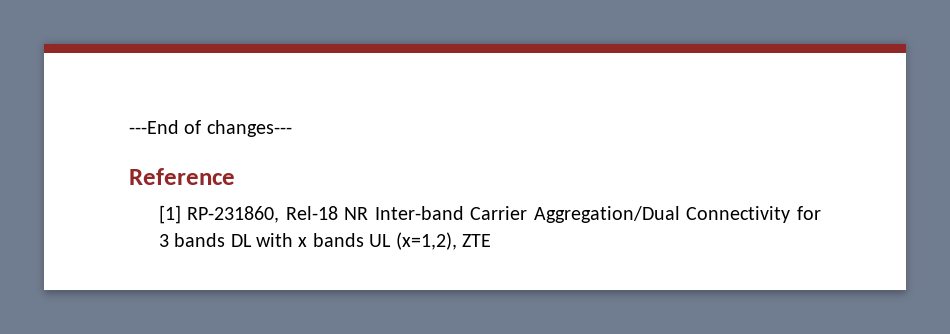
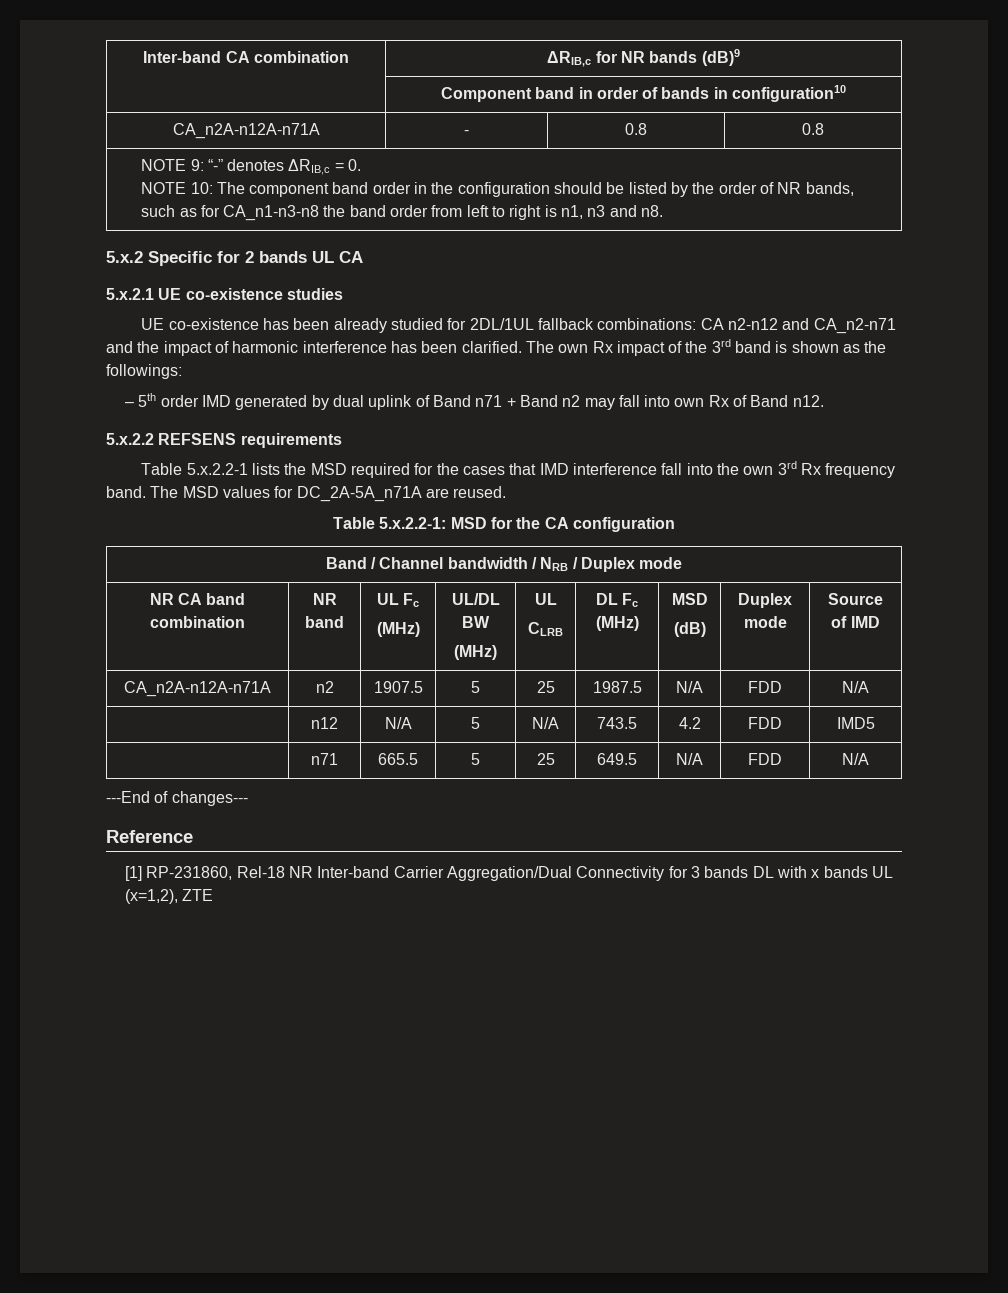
(129, 127) none -> [143,51,349,63] [547,49,740,67] [440,85,847,102] [172,123,320,139] [464,130,469,135] [625,123,647,135] [802,123,824,135] [141,159,362,175] [141,182,854,197] [141,205,664,221] [106,251,363,266] [106,288,343,300] [141,318,896,334] [106,339,887,356] [106,364,182,379] [125,393,824,410] [106,433,342,448] [141,461,896,478] [106,486,507,502] [333,517,675,532] [325,557,683,572] [149,593,246,605] [150,616,245,628] [312,593,337,605] [305,616,344,628] [376,593,420,607] [376,622,420,637] [451,593,500,605] [462,616,490,628] [454,645,497,660] [534,593,557,605] [528,622,563,636] [595,593,639,607] [595,616,639,631] [671,593,708,605] [673,622,706,637] [738,593,792,608] [743,616,787,628] [828,593,883,605] [831,616,880,628] [124,681,271,697] [315,681,334,693] [373,681,423,693] [471,681,480,693] [536,681,555,693] [592,681,642,693] [676,681,703,693] [748,681,782,693] [842,681,869,693] [311,717,338,729] [384,717,412,729] [471,717,480,729] [532,717,559,729] [597,717,637,729] [678,717,701,729] [748,717,782,729] [836,717,875,729] [311,753,338,765] [378,753,418,765] [471,753,480,765] [536,753,555,765] [597,753,637,765] [676,753,703,765] [748,753,782,765] [842,753,869,765] Inter-band CA combination | ΔRIB,c for NR bands (dB)9 // | Component band in order of bands in configuration10 // CA_n2A-n12A-n71A | - | 0.8 | 0.8 // NOTE 9: “-” denotes ΔRIB,c = 0. // NOTE 10: The component band order in the configuration should be listed by the order of NR bands, such as for CA_n1-n3-n8 the band order from left to right is n1, n3 and n8. // 5.x.2 Specific for 2 bands UL CA // 5.x.2.1 UE co-existence studies // UE co-existence has been already studied for 2DL/1UL fallback combinations: CA n2-n12 and CA_n2-n71 and the impact of harmonic interference has been clarified. The own Rx impact of the 3rd band is shown as the followings: // – 5th order IMD generated by dual uplink of Band n71 + Band n2 may fall into own Rx of Band n12. // 5.x.2.2 REFSENS requirements // Table 5.x.2.2-1 lists the MSD required for the cases that IMD interference fall into the own 3rd Rx frequency band. The MSD values for DC_2A-5A_n71A are reused. // Table 5.x.2.2-1: MSD for the CA configuration // Band / Channel bandwidth / NRB / Duplex mode // NR CA band combination | NR band | UL Fc // (MHz) | UL/DL BW // (MHz) | UL // CLRB | DL Fc (MHz) | MSD // (dB) | Duplex mode | Source of IMD // CA_n2A-n12A-n71A | n2 | 1907.5 | 5 | 25 | 1987.5 | N/A | FDD | N/A // | n12 | N/A | 5 | N/A | 743.5 | 4.2 | FDD | IMD5 // | n71 | 665.5 | 5 | 25 | 649.5 | N/A | FDD | N/A //

